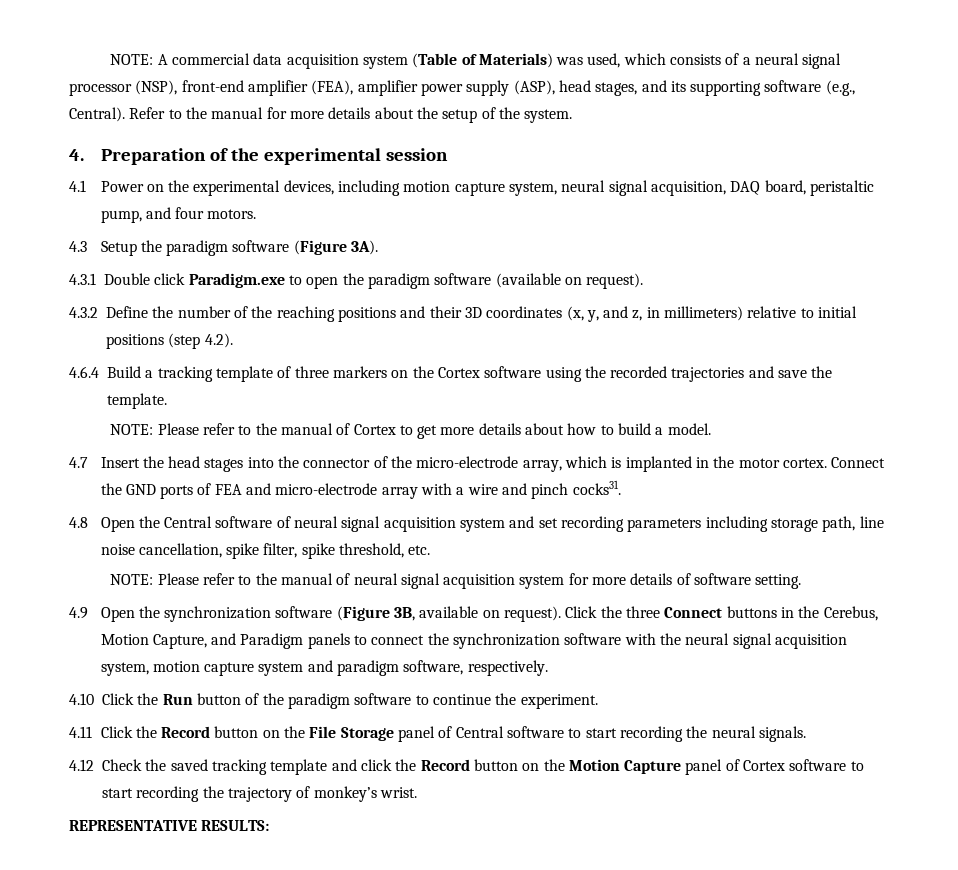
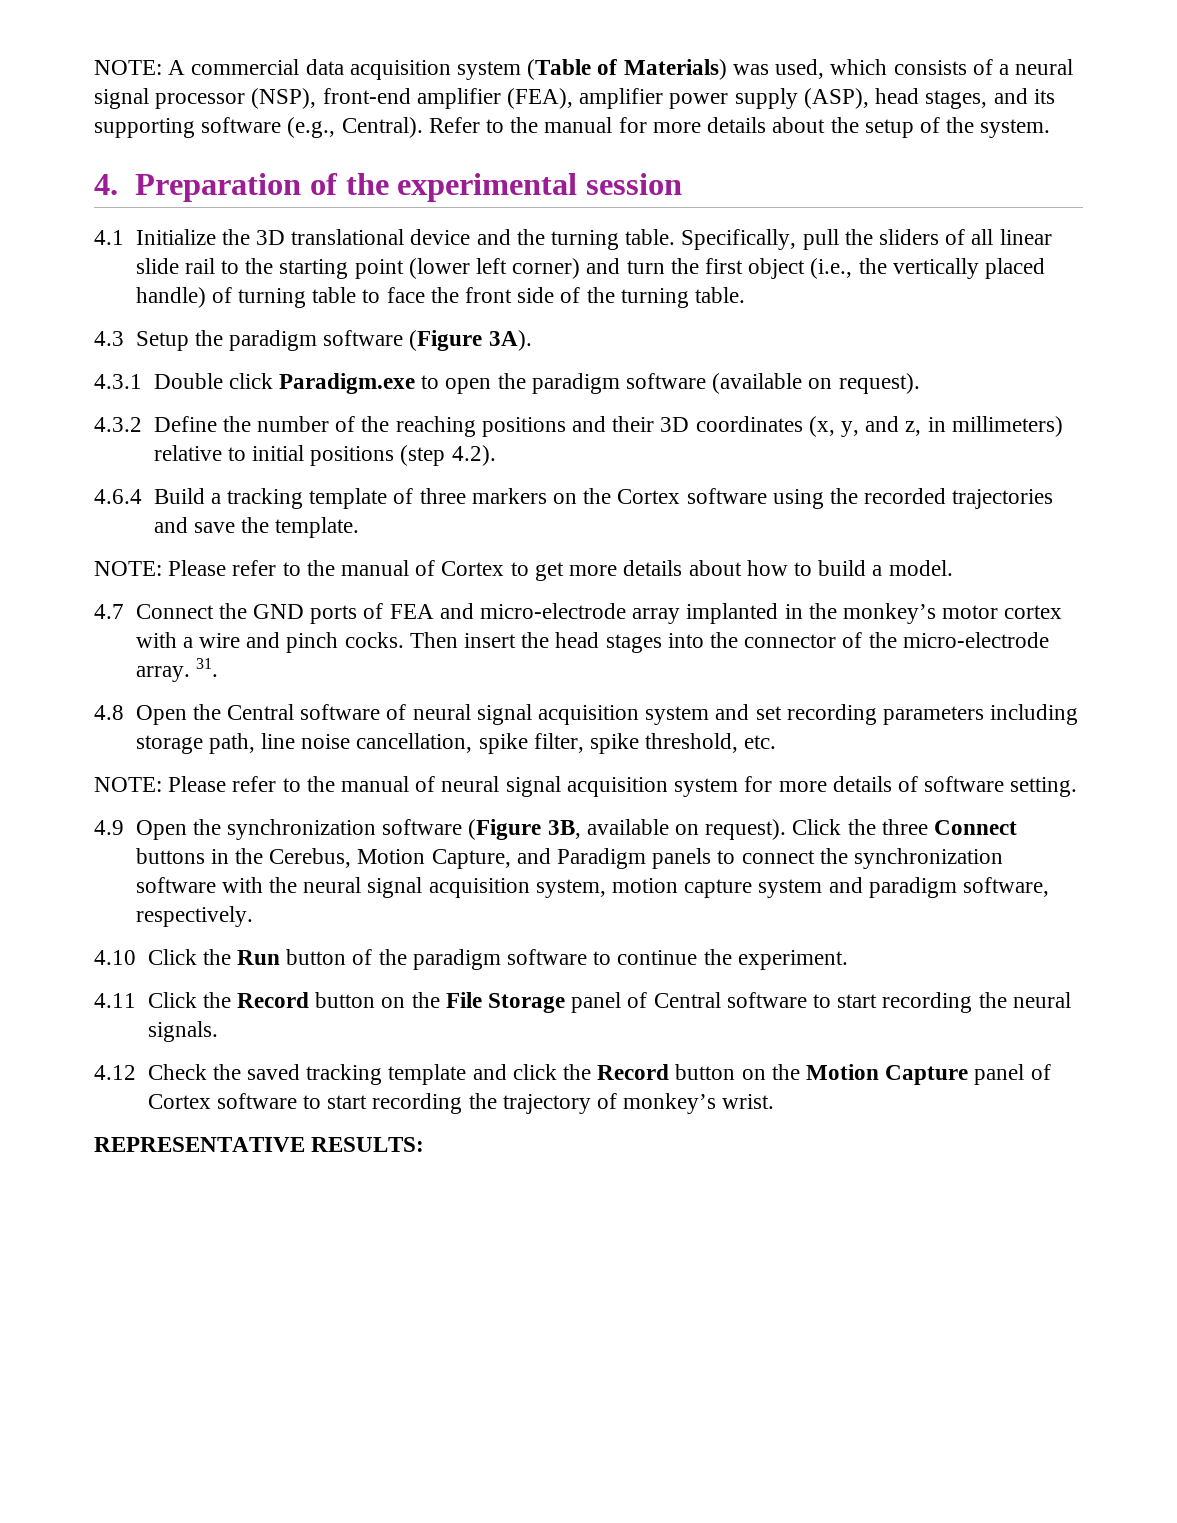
[100,180,875,196] [100,207,257,223] Power on the experimental devices, including motion capture system, neural signal acquisition, DAQ board, peristaltic pump, and four motors. -> [135,229,1052,250] [135,258,1046,279] [135,287,746,308] Initialize the 3D translational device and the turning table. Specifically, pull the sliders of all linear slide rail to the starting point (lower left corner) and turn the first object (i.e., the vertically placed handle) of turning table to face the front side of the turning table.
[100,457,140,468] Insert -> [135,603,1063,624] [135,632,516,653] Connect the GND ports of FEA and micro-electrode array implanted in the monkey’s motor cortex with a wire and pinch cocks. Then insert
[522,456,886,472] [100,480,621,499] array, which is implanted in the motor cortex. Connect the GND ports of FEA and micro-electrode array with a wire and pinch cocks31. -> [135,658,218,682] array. 31.

